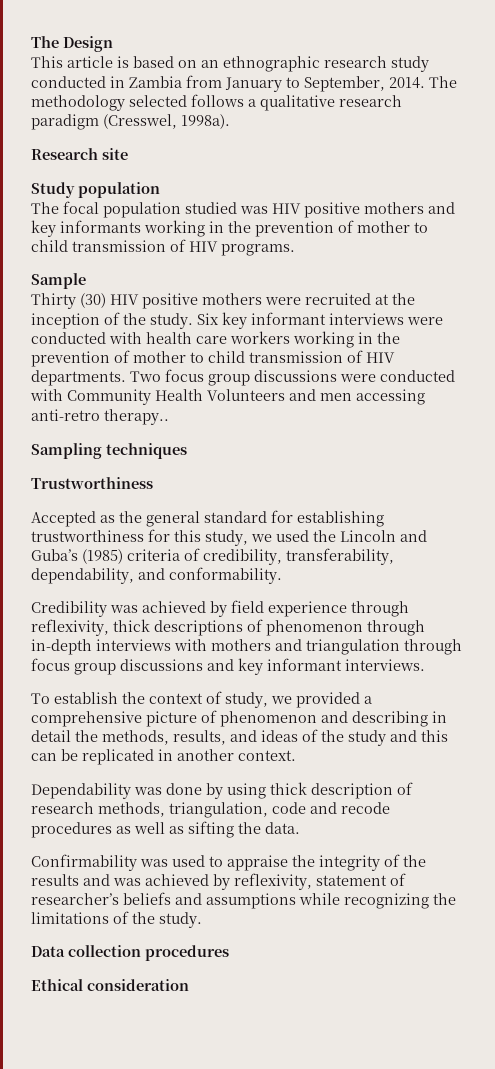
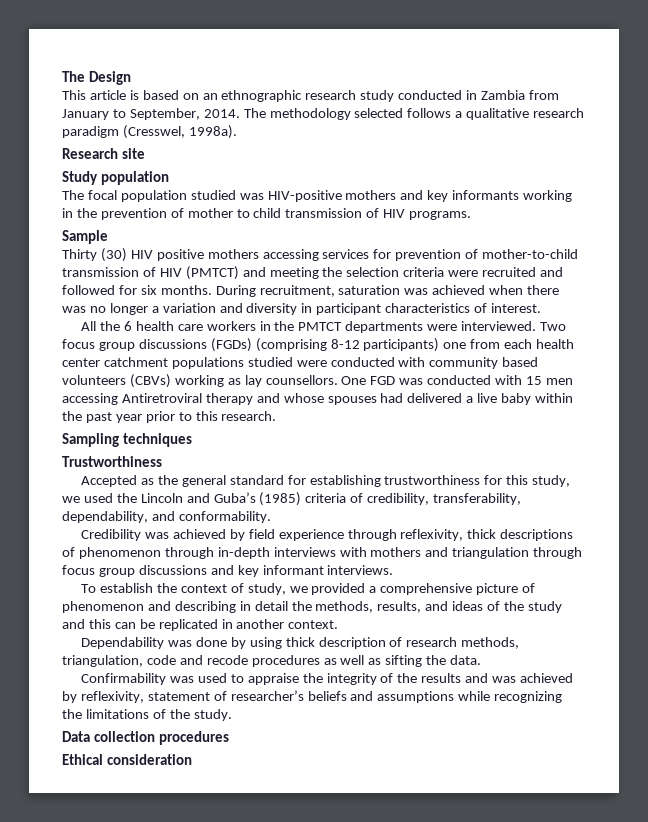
[272,202,360,218] HIV positive -> [267,190,342,202] HIV-positive
[265,293,415,305] [31,312,443,329] [31,332,142,344] were recruited at the inception of the study. Six key informant interviews were conducted with -> [262,249,579,261] [62,266,564,280] [62,285,560,297] [62,303,542,315] [81,321,132,331] accessing services for prevention of mother-to-child transmission of HIV (PMTCT) and meeting the selection criteria were recruited and followed for six months. During recruitment, saturation was achieved when there was no longer a variation and diversity in participant characteristics of interest. // All the 6
[293,331,400,348] [31,350,395,367] [31,369,455,386] [30,389,425,405] [31,409,169,425] working in the prevention of mother to child transmission of HIV departments. Two focus group discussions were conducted with Community Health Volunteers and men accessing anti-retro therapy.. -> [259,321,567,333] [62,338,575,352] [62,357,539,369] [62,374,573,388] [62,393,574,405] [62,411,277,423] in the PMTCT departments were interviewed. Two focus group discussions (FGDs) (comprising 8-12 participants) one from each health center catchment populations studied were conducted with community based volunteers (CBVs) working as lay counsellors. One FGD was conducted with 15 men accessing Antiretroviral therapy and whose spouses had delivered a live baby within the past year prior to this research.

